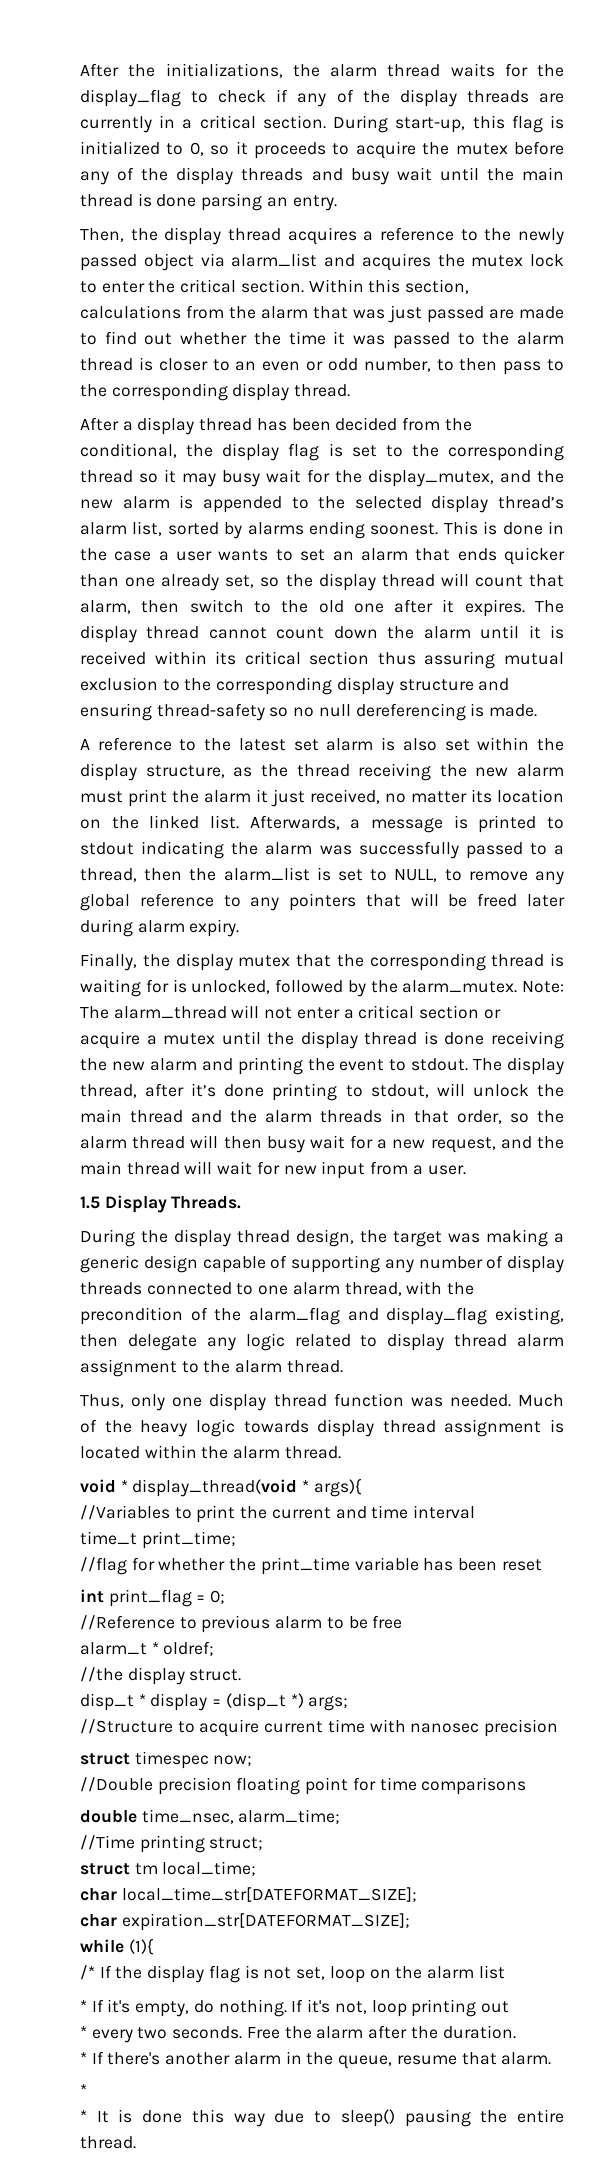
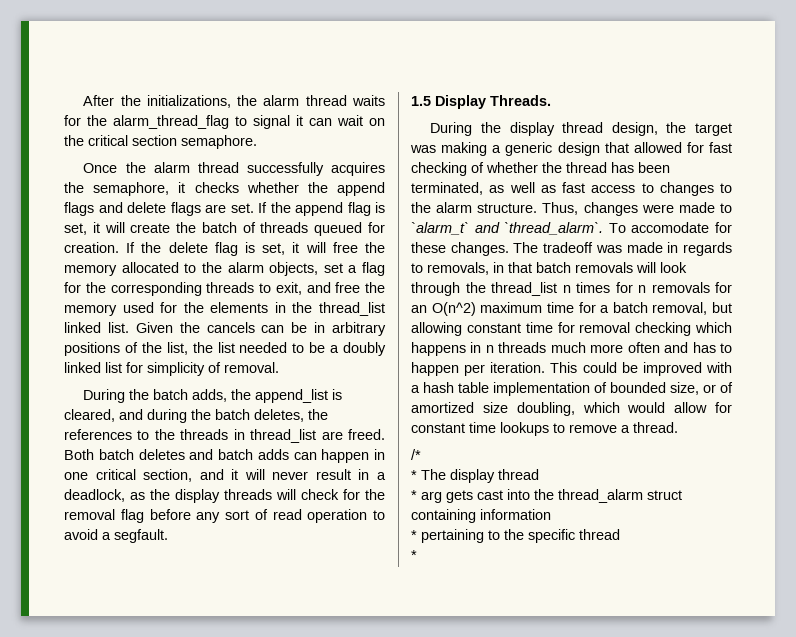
[80,89,564,107] [80,115,564,133] [80,141,564,159] [80,167,565,185] [80,193,337,211] [80,227,564,245] [80,253,564,271] [80,279,470,294] [80,305,564,323] [80,331,565,349] [80,357,564,375] [80,383,351,401] [80,417,472,435] [80,443,564,461] [80,469,564,487] [80,495,564,513] [80,521,564,539] [80,547,565,565] [80,573,564,591] [80,599,564,617] [80,625,564,643] [80,651,564,669] [80,677,510,695] [80,703,538,721] [80,737,564,751] [80,763,564,781] [80,789,564,807] [80,815,564,833] [80,841,564,859] [80,867,564,885] [80,893,565,911] [80,919,240,937] [80,953,564,971] [80,979,564,997] [80,1005,501,1019] [80,1031,564,1049] [80,1057,564,1075] [80,1083,564,1101] [80,1109,564,1124] [80,1135,564,1153] [80,1161,466,1179] display_flag to check if any of the display threads are currently in a critical section. During start-up, this flag is initialized to 0, so it proceeds to acquire the mutex before any of the display threads and busy wait until the main thread is done parsing an entry. // Then, the display thread acquires a reference to the newly passed object via alarm_list and acquires the mutex lock to enter the critical section. Within this section, calculations from the alarm that was just passed are made to find out whether the time it was passed to the alarm thread is closer to an even or odd number, to then pass to the corresponding display thread. // After a display thread has been decided from the conditional, the display flag is set to the corresponding thread so it may busy wait for the display_mutex, and the new alarm is appended to the selected display thread’s alarm list, sorted by alarms ending soonest. This is done in the case a user wants to set an alarm that ends quicker than one already set, so the display thread will count that alarm, then switch to the old one after it expires. The display thread cannot count down the alarm until it is received within its critical section thus assuring mutual exclusion to the corresponding display structure and ensuring thread-safety so no null dereferencing is made. // A reference to the latest set alarm is also set within the display structure, as the thread receiving the new alarm must print the alarm it just received, no matter its location on the linked list. Afterwards, a message is printed to stdout indicating the alarm was successfully passed to a thread, then the alarm_list is set to NULL, to remove any global reference to any pointers that will be freed later during alarm expiry. // Finally, the display mutex that the corresponding thread is waiting for is unlocked, followed by the alarm_mutex. Note: The alarm_thread will not enter a critical section or acquire a mutex until the display thread is done receiving the new alarm and printing the event to stdout. The display thread, after it’s done printing to stdout, will unlock the main thread and the alarm threads in that order, so the alarm thread will then busy wait for a new request, and the main thread will wait for new input from a user. -> [113,115,385,129] [64,135,257,149] [83,162,386,176] [64,182,385,196] [64,202,385,216] [64,222,385,236] [64,242,385,256] [64,262,385,276] [64,282,385,296] [64,302,386,316] [64,322,386,336] [64,342,386,356] [64,362,279,376] [83,389,343,403] [64,409,328,423] [64,429,385,443] [64,449,385,463] [64,469,386,482] [64,489,385,503] [64,509,385,523] [64,529,168,543] alarm_thread_flag to signal it can wait on the critical section semaphore. // Once the alarm thread successfully acquires the semaphore, it checks whether the append flags and delete flags are set. If the append flag is set, it will create the batch of threads queued for creation. If the delete flag is set, it will free the memory allocated to the alarm objects, set a flag for the corresponding threads to exit, and free the memory used for the elements in the thread_list linked list. Given the cancels can be in arbitrary positions of the list, the list needed to be a doubly linked list for simplicity of removal. // During the batch adds, the append_list is cleared, and during the batch deletes, the references to the threads in thread_list are freed. Both batch deletes and batch adds can happen in one critical section, and it will never result in a deadlock, as the display threads will check for the removal flag before any sort of read operation to avoid a segfault.
[202,1255,564,1273] [80,1281,475,1296] [80,1307,564,1325] [80,1333,564,1351] [80,1359,343,1377] [80,1393,564,1411] [80,1419,564,1437] [80,1445,341,1459] [80,1478,361,1497] [80,1505,476,1523] [80,1531,236,1549] [80,1557,542,1575] [80,1589,226,1607] [80,1615,403,1633] [80,1641,215,1656] [80,1667,242,1685] [80,1693,349,1711] [80,1719,559,1737] [80,1751,253,1769] [80,1777,527,1795] [80,1809,341,1824] [80,1835,264,1853] [80,1861,257,1876] [80,1887,417,1902] [80,1913,410,1931] [80,1938,153,1955] [80,1965,505,1983] [80,1999,509,2017] [80,2025,516,2043] [80,2051,552,2069] [80,2084,87,2096] [80,2109,564,2127] [80,2136,136,2149] capable of supporting any number of display threads connected to one alarm thread, with the precondition of the alarm_flag and display_flag existing, then delegate any logic related to display thread alarm assignment to the alarm thread. // Thus, only one display thread function was needed. Much of the heavy logic towards display thread assignment is located within the alarm thread. // void * display_thread(void * args){ // //Variables to print the current and time interval // time_t print_time; // //flag for whether the print_time variable has been reset // int print_flag = 0; // //Reference to previous alarm to be free // alarm_t * oldref; // //the display struct. // disp_t * display = (disp_t *) args; // //Structure to acquire current time with nanosec precision // struct timespec now; // //Double precision floating point for time comparisons // double time_nsec, alarm_time; // //Time printing struct; // struct tm local_time; // char local_time_str[DATEFORMAT_SIZE]; // char expiration_str[DATEFORMAT_SIZE]; // while (1){ // /* If the display flag is not set, loop on the alarm list // * If it's empty, do nothing. If it's not, loop printing out // * every two seconds. Free the alarm after the duration. // * If there's another alarm in the queue, resume that alarm. // * // * It is done this way due to sleep() pausing the entire thread. -> [604,142,732,153] [411,162,670,176] [411,182,732,196] [411,202,732,216] [411,222,732,235] [411,242,732,256] [411,262,687,275] [411,282,732,296] [411,302,732,316] [411,322,732,336] [411,342,732,356] [411,362,732,376] [411,382,733,396] [411,402,732,416] [411,422,678,436] [411,449,421,460] [411,469,539,483] [411,489,682,503] [411,509,551,523] [411,529,620,543] [411,550,417,560] that allowed for fast checking of whether the thread has been terminated, as well as fast access to changes to the alarm structure. Thus, changes were made to `alarm_t` and `thread_alarm`. To accomodate for these changes. The tradeoff was made in regards to removals, in that batch removals will look through the thread_list n times for n removals for an O(n^2) maximum time for a batch removal, but allowing constant time for removal checking which happens in n threads much more often and has to happen per iteration. This could be improved with a hash table implementation of bounded size, or of amortized size doubling, which would allow for constant time lookups to remove a thread. // /* // * The display thread // * arg gets cast into the thread_alarm struct containing information // * pertaining to the specific thread // *

